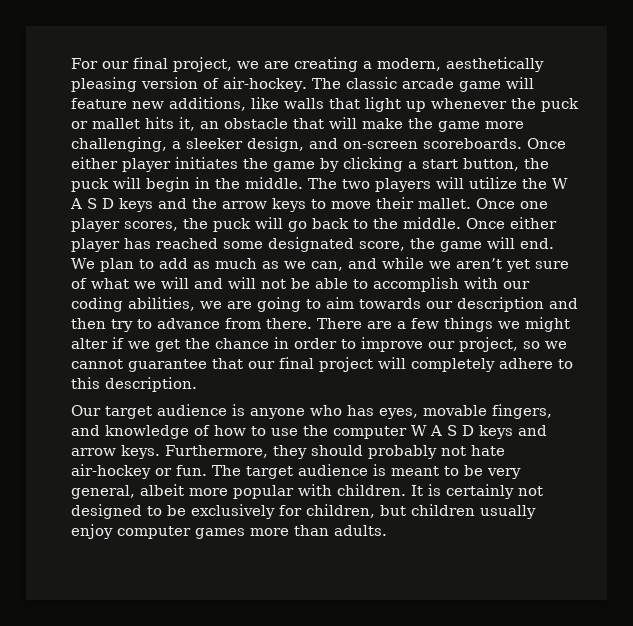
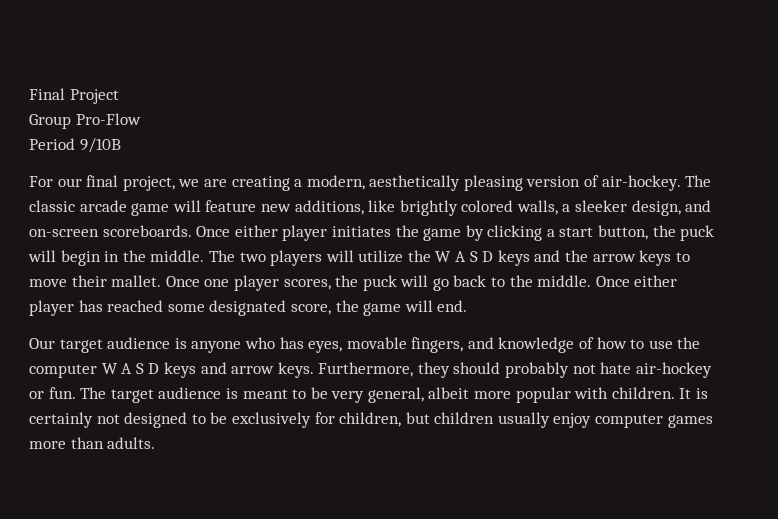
(71, 63) none -> [29,88,119,104] [29,113,141,129] [29,138,121,153] Final Project // Group Pro-Flow // Period 9/10B //
[284,97,579,112] [71,117,524,132] [71,137,167,152] walls that light up whenever the puck or mallet hits it, an obstacle that will make the game more challenging, -> [399,200,558,216] brightly colored walls,
[71,257,569,272] [71,277,530,292] [71,297,578,312] [71,317,570,332] [71,337,567,352] [71,357,573,372] [71,377,197,392] We plan to add as much as we can, and while we aren’t yet sure of what we will and will not be able to accomplish with our coding abilities, we are going to aim towards our description and then try to advance from there. There are a few things we might alter if we get the chance in order to improve our project, so we cannot guarantee that our final project will completely adhere to this description. -> (468, 306) none

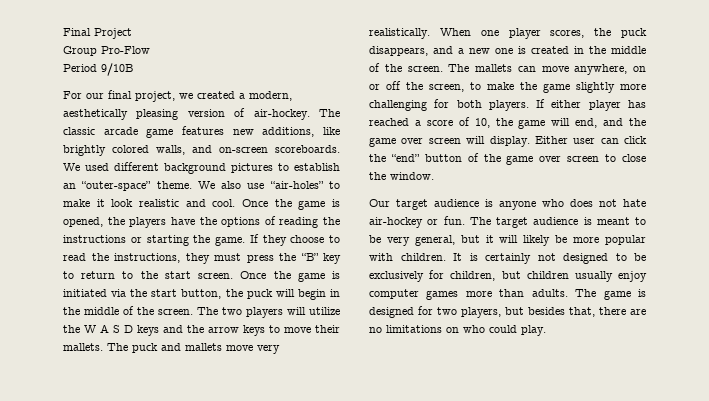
[203,176,290,191] are creating -> [197,91,235,99] created
[172,200,257,212] will feature -> [182,126,224,135] features
[562,200,712,216] [29,225,555,241] a sleeker design, and on-screen scoreboards. Once either player initiates the game by clicking a -> [192,145,340,153] [63,162,340,174] [63,181,340,191] [63,199,340,210] [63,216,340,228] [63,234,340,246] [63,253,341,264] [63,271,341,282] [63,289,148,297] and on-screen scoreboards. We used different background pictures to establish an “outer-space” theme. We also use “air-holes” to make it look realistic and cool. Once the game is opened, the players have the options of reading the instructions or starting the game. If they choose to read the instructions, they must press the “B” key to return to the start screen. Once the game is initiated via the
[150,250,205,262] middle. -> [84,306,193,315] middle of the screen.
[111,275,200,287] mallet. Once -> [63,343,280,354] [369,28,471,39] mallets. The puck and mallets move very realistically. When
[400,275,678,291] [29,300,468,316] will go back to the middle. Once either player has reached some designated score, the game will end. -> [369,46,646,56] [369,63,646,75] [369,81,646,93] [369,99,646,111] [369,117,646,129] [369,136,647,147] [369,153,646,165] [369,172,434,180] disappears, and a new one is created in the middle of the screen. The mallets can move anywhere, on or off the screen, to make the game slightly more challenging for both players. If either player has reached a score of 10, the game will end, and the game over screen will display. Either user can click the “end” button of the game over screen to close the window.
[279,337,701,353] [29,362,570,378] has eyes, movable fingers, and knowledge of how to use the computer W A S D keys and arrow keys. Furthermore, they should probably -> [570,199,593,207] does
[428,387,470,399] albeit -> [460,235,568,246] but it will likely be
(156, 443) none -> [575,289,646,300] [369,306,646,318] [369,325,546,336] The game is designed for two players, but besides that, there are no limitations on who could play.

